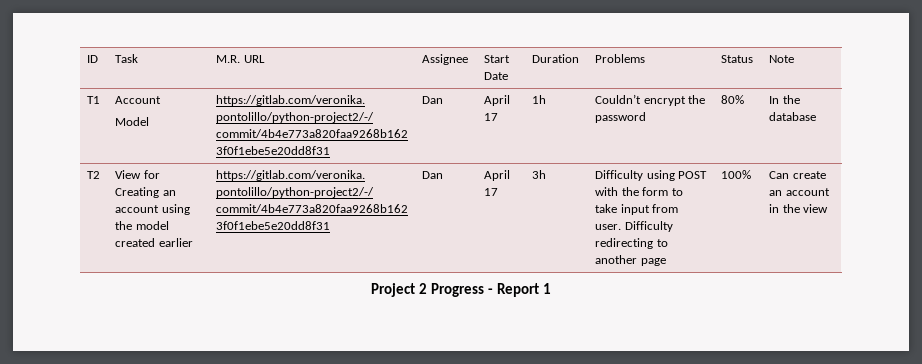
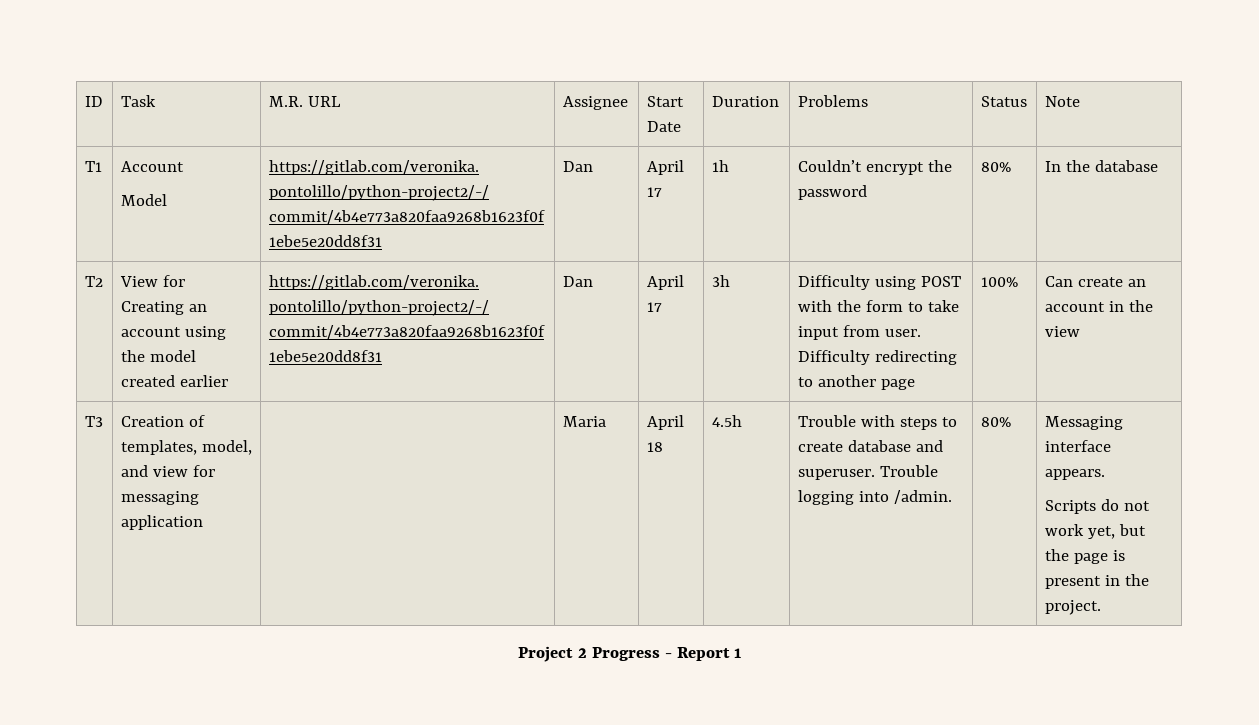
(829, 208) none -> [84,416,103,427] [120,415,205,427] [120,440,252,455] [120,465,215,477] [120,491,199,505] [120,515,203,530] [562,416,606,427] [646,415,684,430] [646,442,663,452] [711,415,742,427] [797,415,957,430] [797,440,943,452] [797,465,938,480] [797,490,952,505] [980,417,1011,427] [1044,416,1123,430] [1044,440,1111,452] [1044,469,1105,480] [1044,499,1150,514] [1044,524,1146,539] [1044,549,1125,564] [1044,574,1149,589] [1044,600,1101,615] // T3 | Creation of templates, model, and view for messaging application | | Maria | April 18 | 4.5h | Trouble with steps to create database and superuser. Trouble logging into /admin. | 80% | Messaging interface appears. // Scripts do not work yet, but the page is present in the project.

